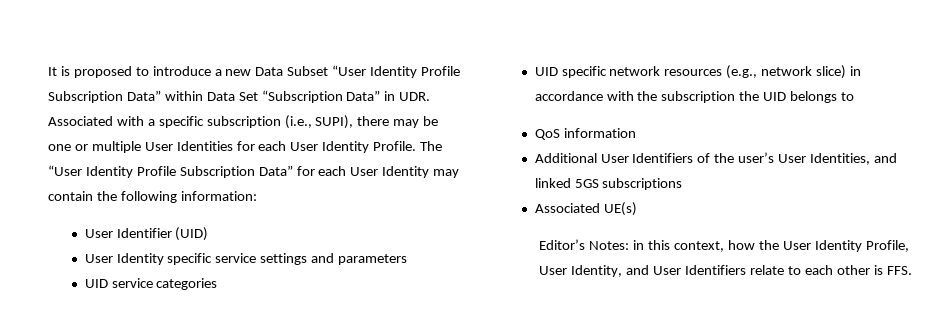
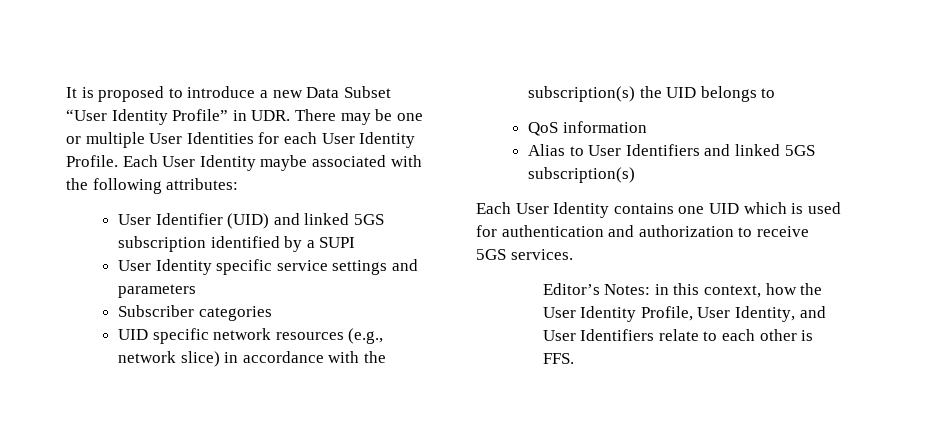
[421,66,461,76] [48,90,431,103] [48,115,390,129] Profile Subscription Data” within Data Set “Subscription Data” in UDR. Associated with a specific subscription (i.e., SUPI), there -> [172,109,336,121] Profile” in UDR. There
[420,141,443,151] [48,165,460,178] [48,191,93,201] The “User Identity Profile Subscription Data” for each User Identity may contain -> [122,155,422,171] Each User Identity maybe associated with
[180,191,257,201] information: -> [166,178,239,190] attributes:
(209, 234) none -> [273,213,384,225] [117,236,356,252] and linked 5GS subscription identified by a SUPI
[84,278,153,288] UID service -> [117,305,194,317] Subscriber
[661,91,736,103] subscription -> [527,86,635,102] subscription(s)
[534,152,897,165] [534,178,683,190] [534,202,637,216] Additional User Identifiers of the user’s User Identities, and linked 5GS subscriptions // Associated UE(s) -> [527,144,815,156] [527,167,635,183] [476,202,841,218] [476,225,809,237] [476,249,573,260] Alias to User Identifiers and linked 5GS subscription(s) // Each User Identity contains one UID which is used for authentication and authorization to receive 5GS services.

